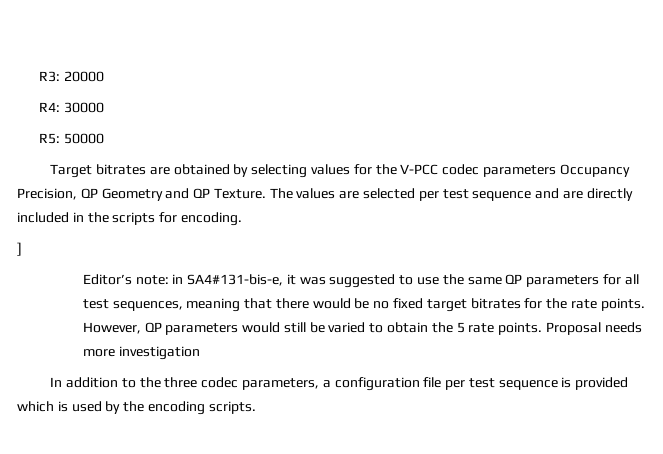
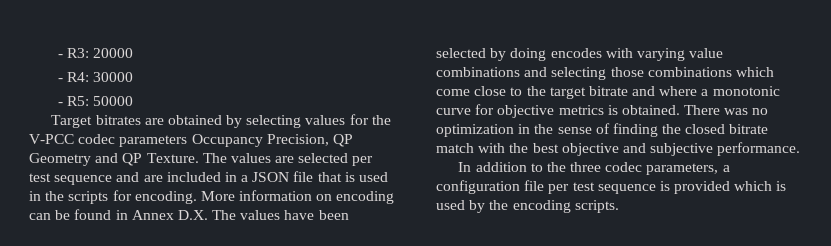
(38, 76) none -> [57,54,63,58] -
(104, 76) none -> [57,78,63,82] -
(104, 107) none -> [57,102,63,106] -
[586,188,633,201] directly -> (163, 178) none
[87,212,242,226] [17,242,22,256] [82,274,639,288] [82,298,645,312] [82,322,642,335] [82,346,200,360] the scripts for encoding. // ] // Editor’s note: in SA4#131-bis-e, it was suggested to use the same QP parameters for all test sequences, meaning that there would be no fixed target bitrates for the rate points. However, QP parameters would still be varied to obtain the 5 rate points. Proposal needs more investigation -> [241,171,389,182] [29,190,395,204] [29,209,349,220] [436,48,724,61] [436,67,774,80] [436,86,780,99] [436,104,769,118] [436,123,769,137] [436,142,801,156] a JSON file that is used in the scripts for encoding. More information on encoding can be found in Annex D.X. The values have been selected by doing encodes with varying value combinations and selecting those combinations which come close to the target bitrate and where a monotonic curve for objective metrics is obtained. There was no optimization in the sense of finding the closed bitrate match with the best objective and subjective performance.

